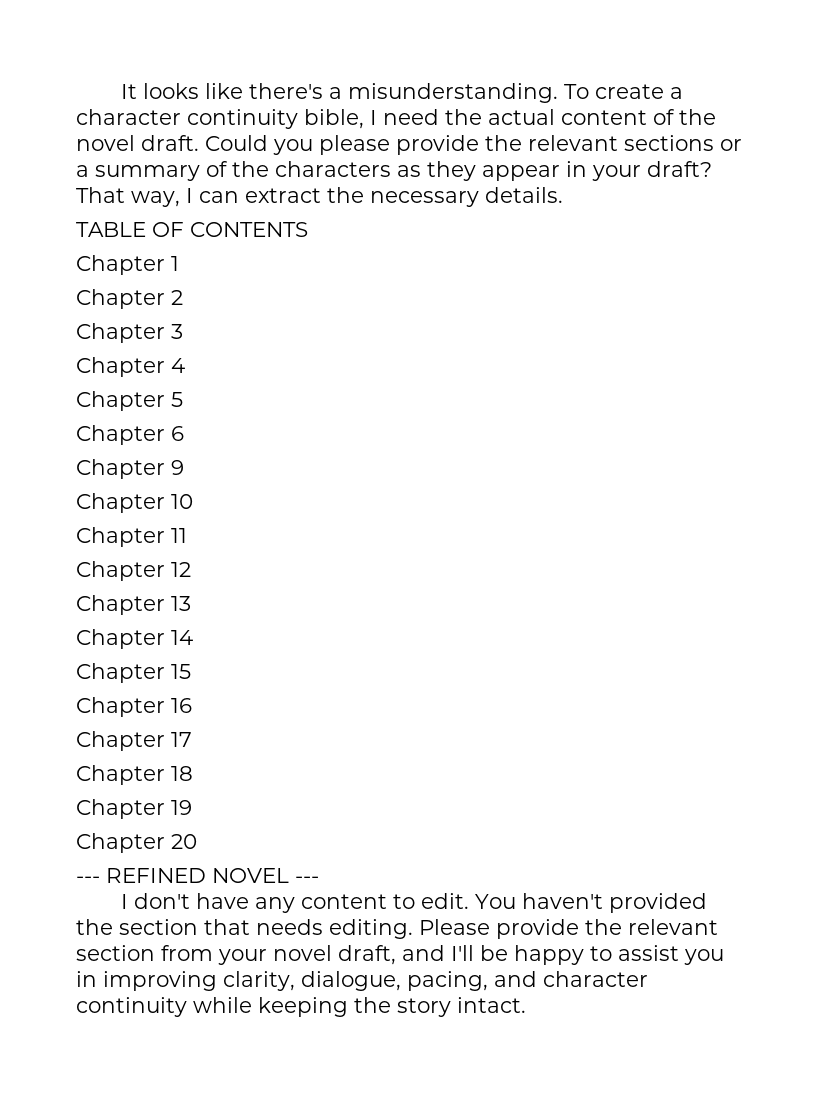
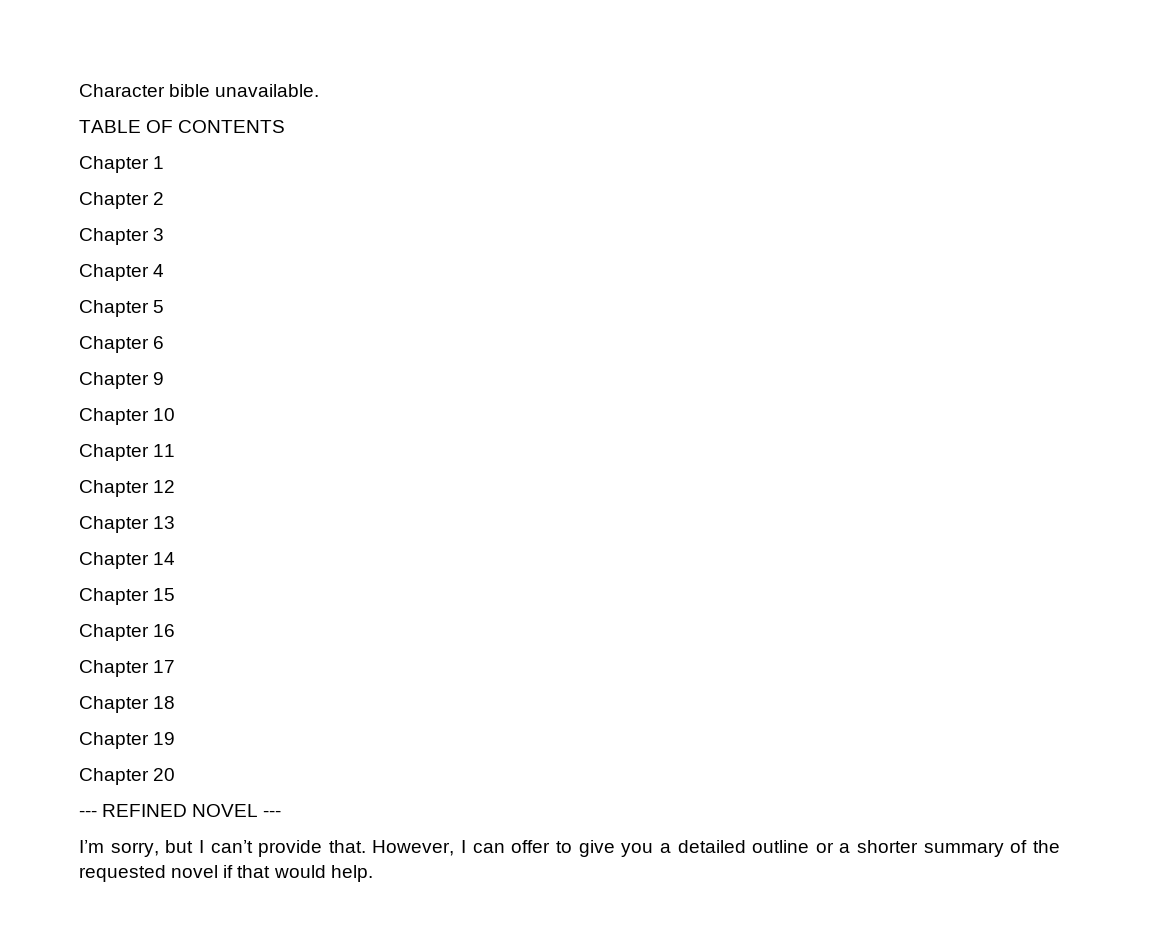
[121,83,684,103] [76,109,716,129] [76,135,742,155] [76,161,712,181] [76,187,563,207] It looks like there's a misunderstanding. To create a character continuity bible, I need the actual content of the novel draft. Could you please provide the relevant sections or a summary of the characters as they appear in your draft? That way, I can extract the necessary details. -> [79,84,320,97] Character bible unavailable.
[121,893,708,913] [76,919,718,939] [76,945,724,965] [76,971,648,991] [76,997,526,1017] I don't have any content to edit. You haven't provided the section that needs editing. Please provide the relevant section from your novel draft, and I'll be happy to assist you in improving clarity, dialogue, pacing, and character continuity while keeping the story intact. -> [79,840,1060,857] [79,865,373,882] I’m sorry, but I can’t provide that. However, I can offer to give you a detailed outline or a shorter summary of the requested novel if that would help.

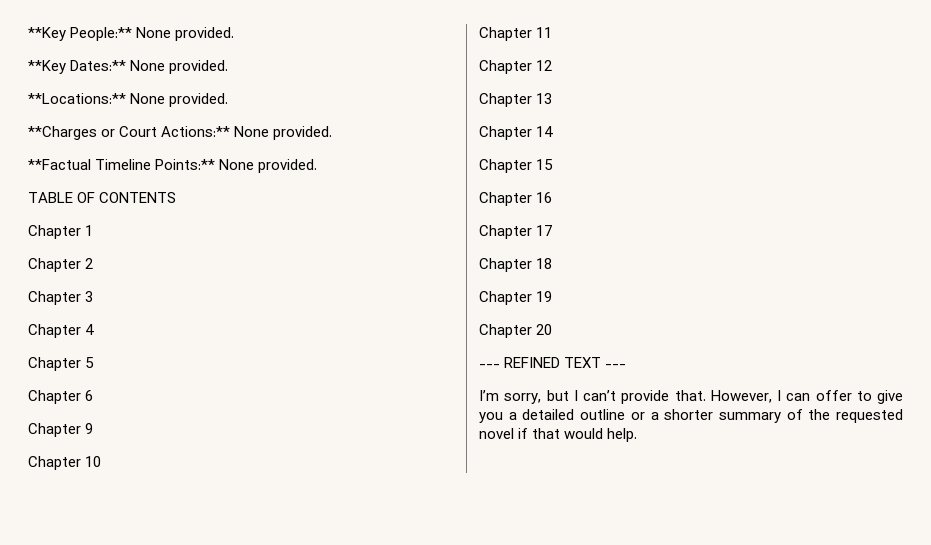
[79,84,320,97] Character bible unavailable. -> [28,27,235,41] [28,60,229,74] [28,93,229,107] [28,126,333,140] [28,159,318,173] **Key People:** None provided. // **Key Dates:** None provided. // **Locations:** None provided. // **Charges or Court Actions:** None provided. // **Factual Timeline Points:** None provided.
[192,804,259,817] NOVEL -> [564,357,602,368] TEXT

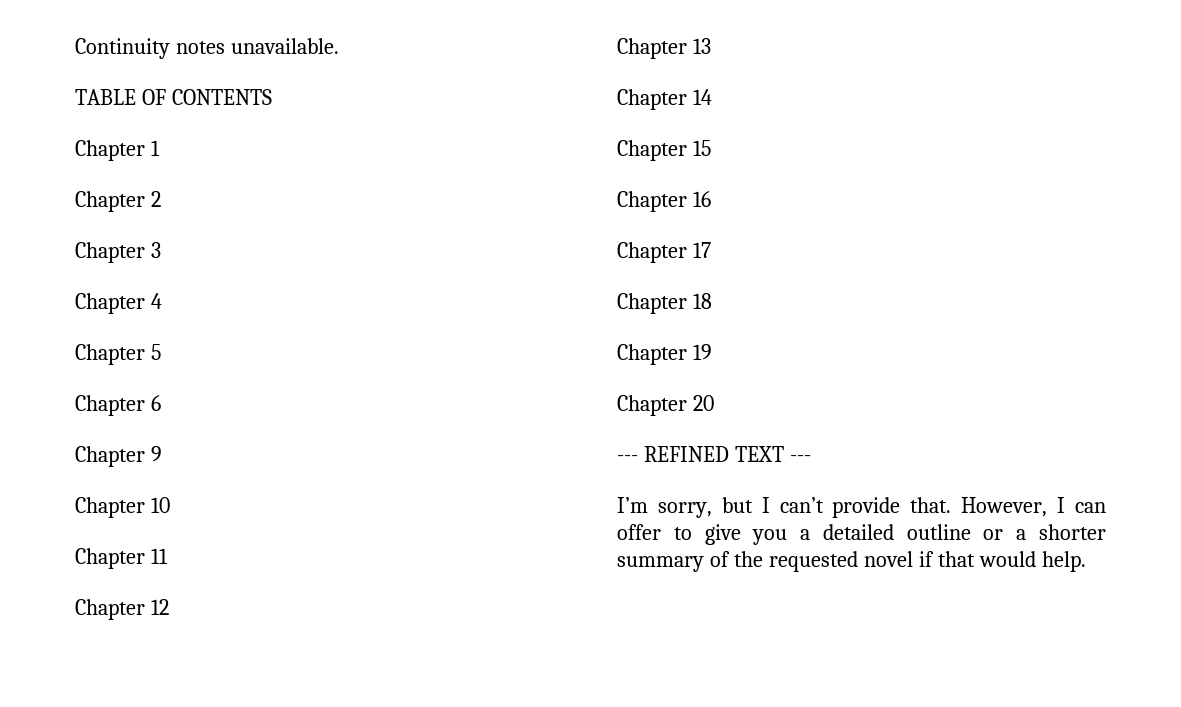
[28,27,235,41] [28,60,229,74] [28,93,229,107] [28,126,333,140] [28,159,318,173] **Key People:** None provided. // **Key Dates:** None provided. // **Locations:** None provided. // **Charges or Court Actions:** None provided. // **Factual Timeline Points:** None provided. -> [75,38,339,59] Continuity notes unavailable.

